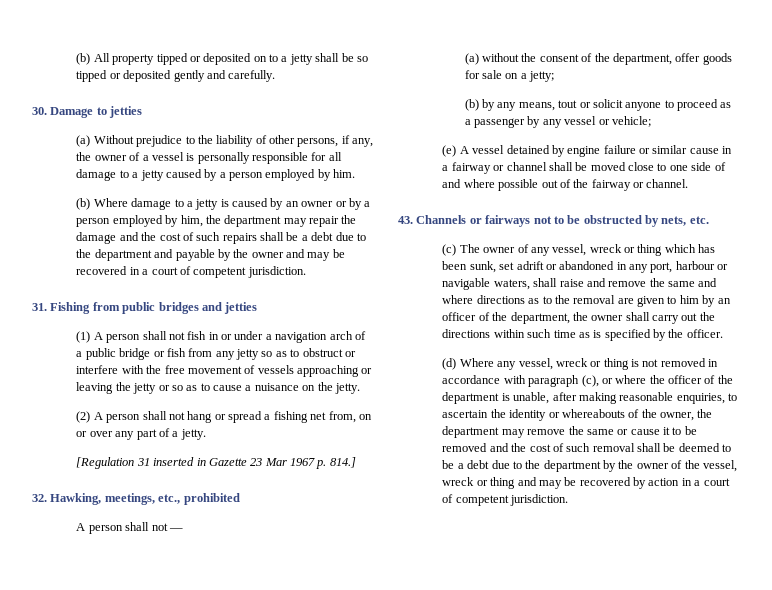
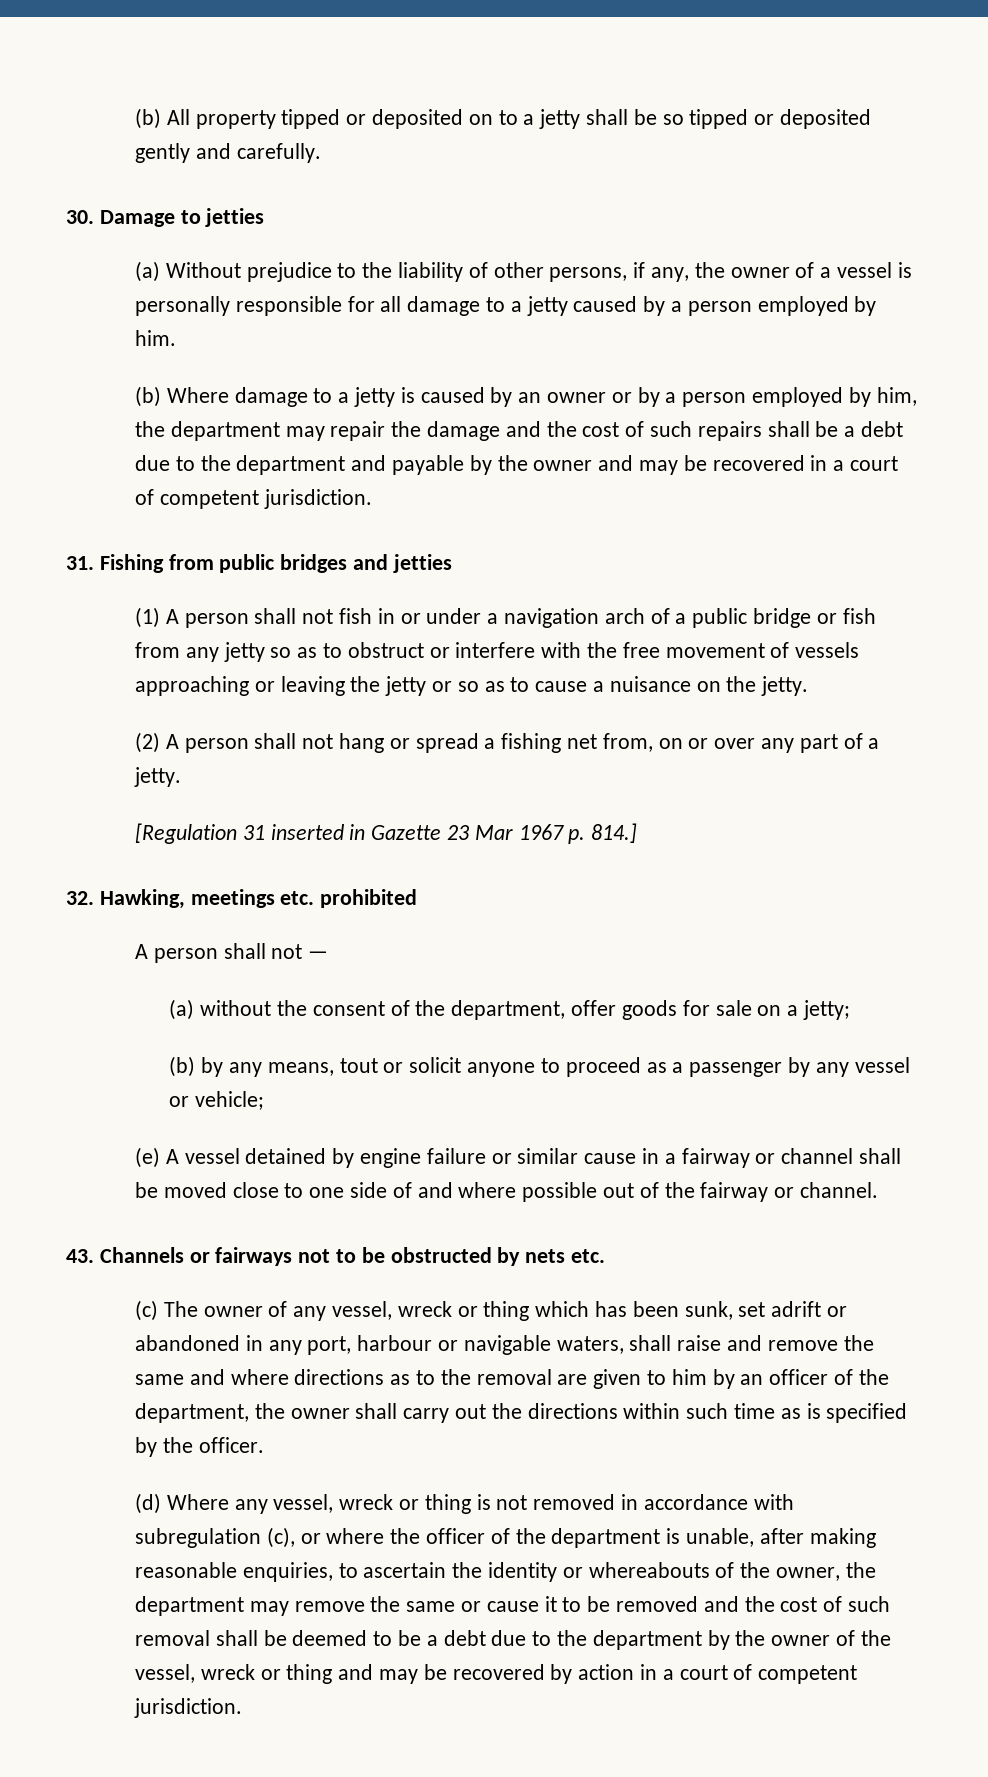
[104,493,181,505] meetings, etc., -> [190,889,315,908] meetings etc.
[661,216,687,226] nets, -> [525,1249,566,1263] nets
[528,375,580,387] paragraph -> [134,1528,261,1548] subregulation

